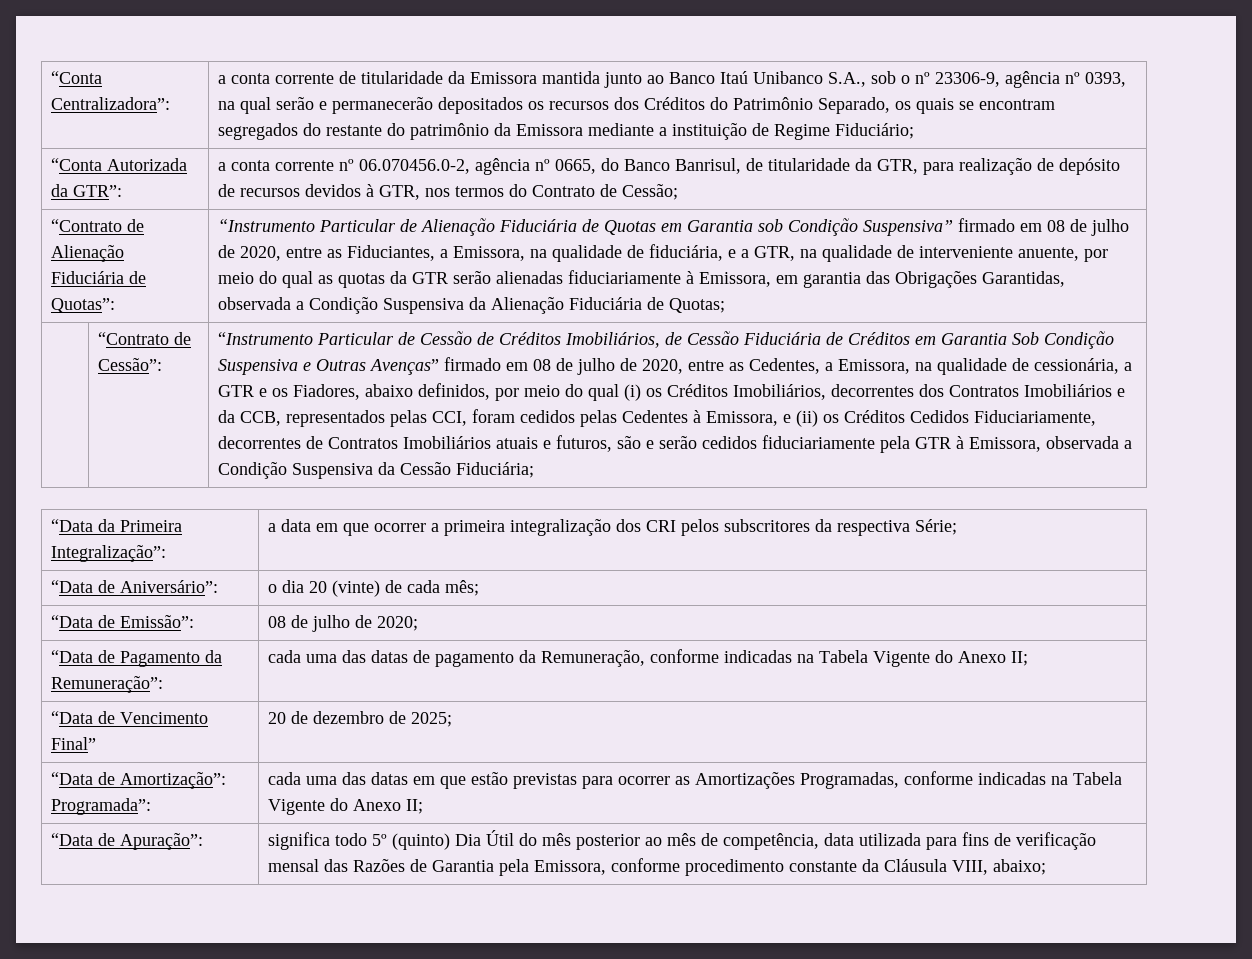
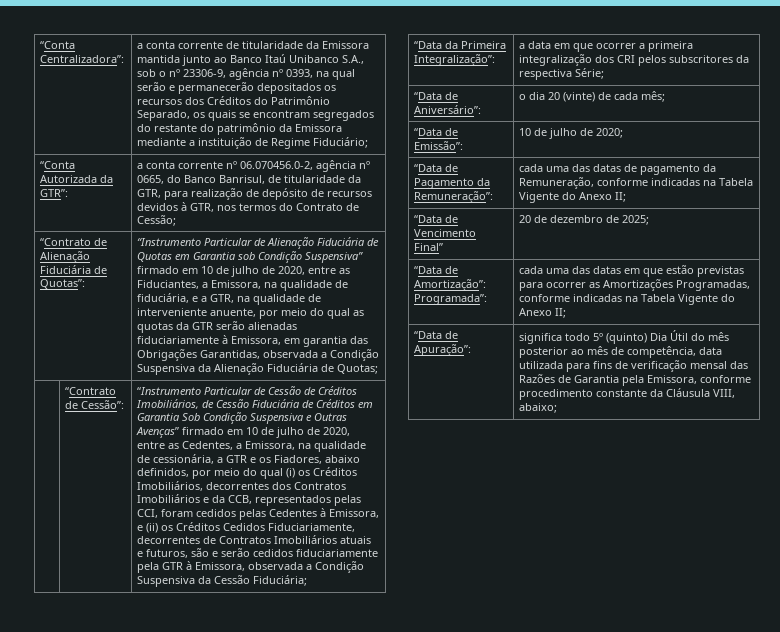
[1047,220,1066,232] 08 -> [201,266,214,274] 10
[533,359,552,371] 08 -> [246,427,259,435] 10
[268,616,287,628] 08 -> [519,128,532,136] 10

